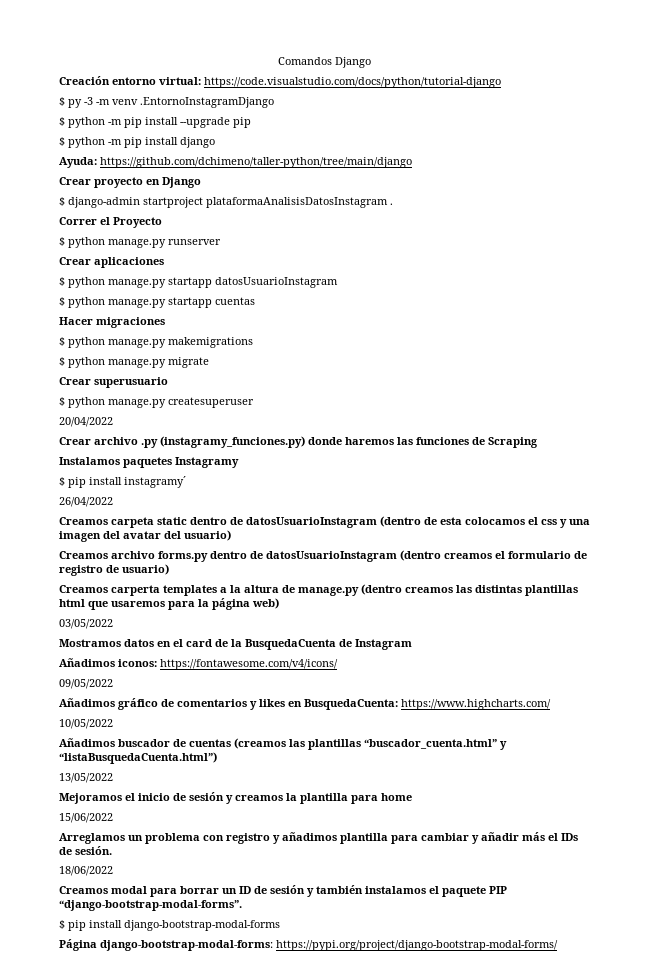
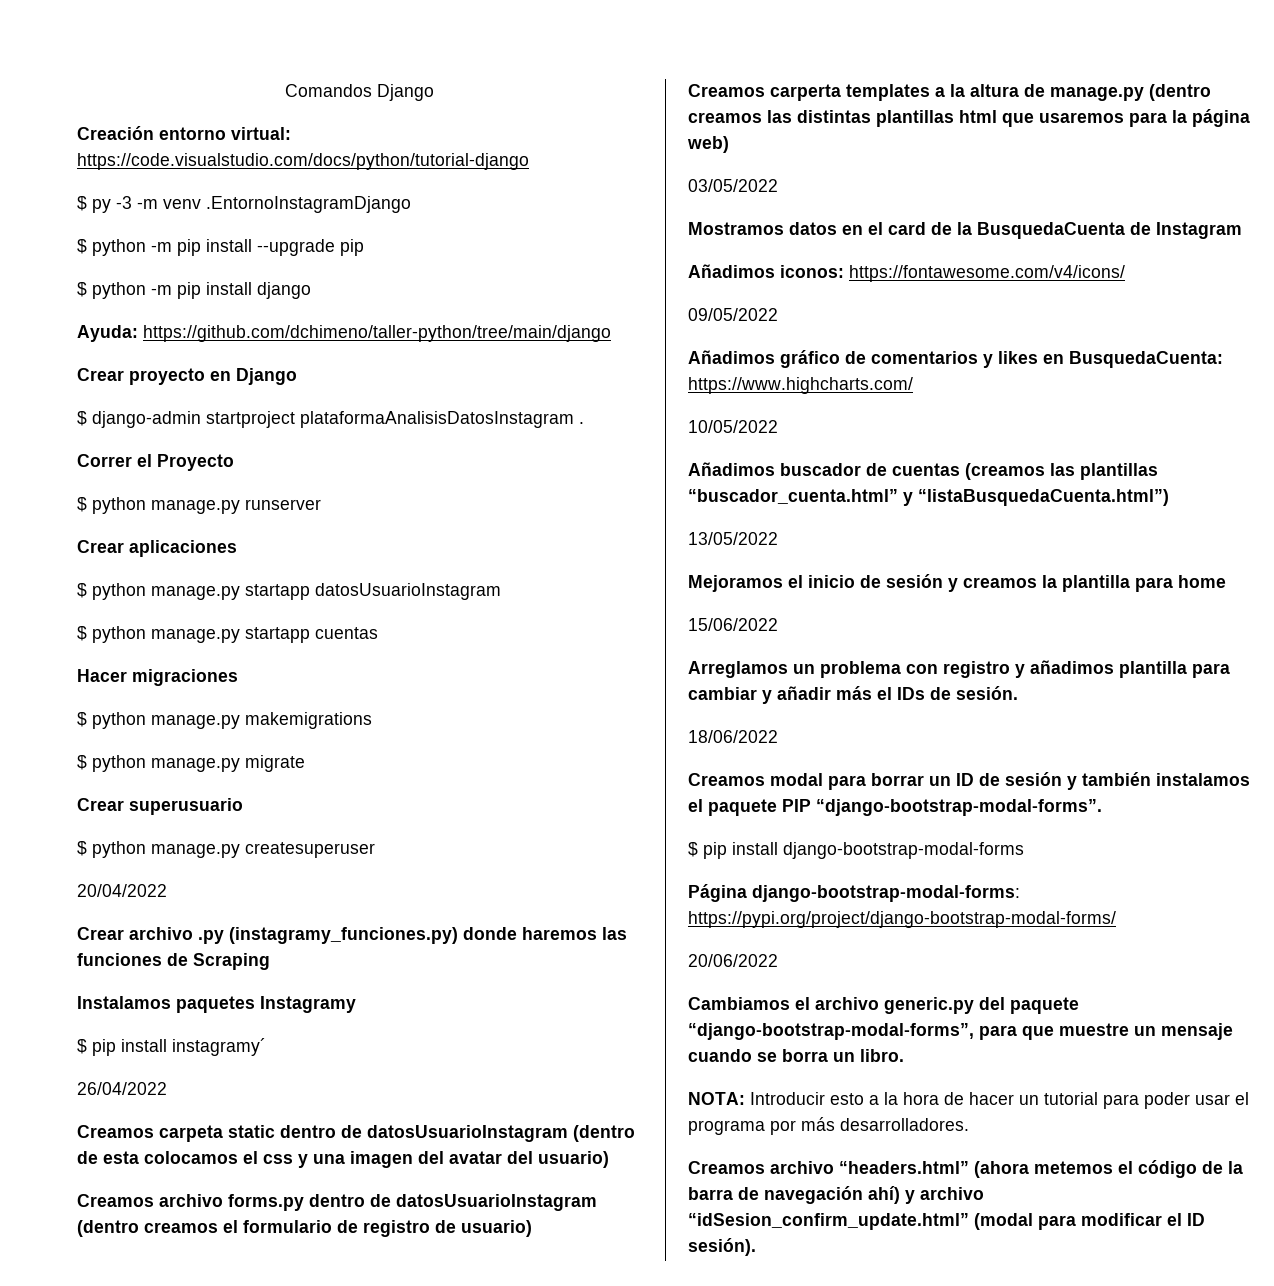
(558, 945) none -> [688,954,778,967] [688,997,1079,1014] [688,1023,1233,1040] [688,1049,904,1062] [688,1092,1249,1109] [688,1117,969,1135] [688,1160,1243,1178] [688,1186,984,1204] [688,1213,1205,1230] [688,1238,756,1256] // 20/06/2022 // Cambiamos el archivo generic.py del paquete “django-bootstrap-modal-forms”, para que muestre un mensaje cuando se borra un libro. // NOTA: Introducir esto a la hora de hacer un tutorial para poder usar el programa por más desarrolladores. // Creamos archivo “headers.html” (ahora metemos el código de la barra de navegación ahí) y archivo “idSesion_confirm_update.html” (modal para modificar el ID sesión).

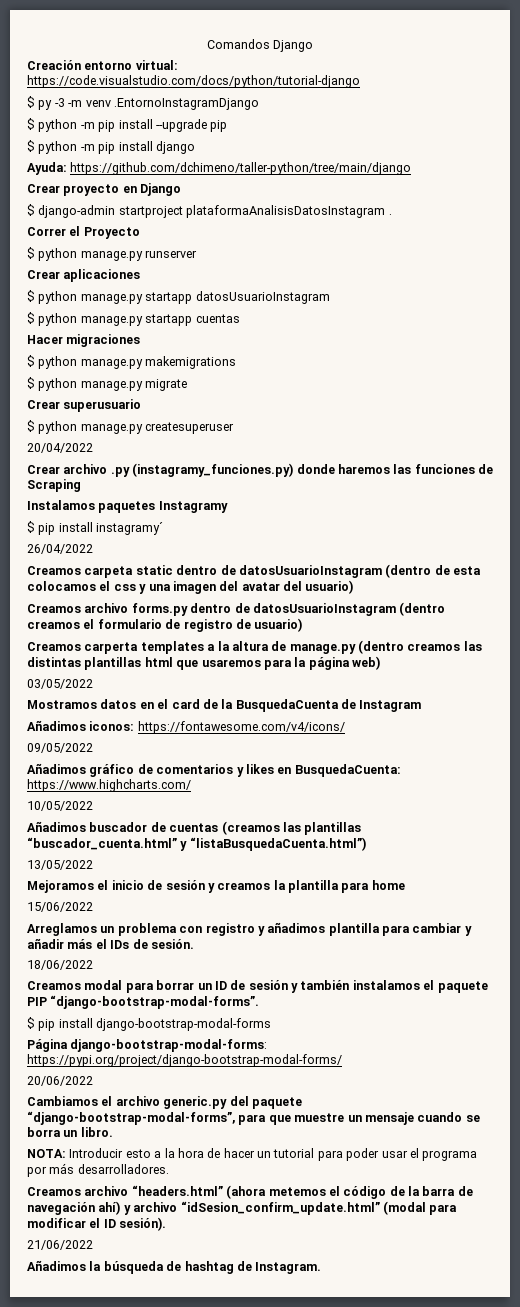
(756, 1247) none -> [27,1240,93,1250] [27,1260,322,1274] // 21/06/2022 // Añadimos la búsqueda de hashtag de Instagram.

